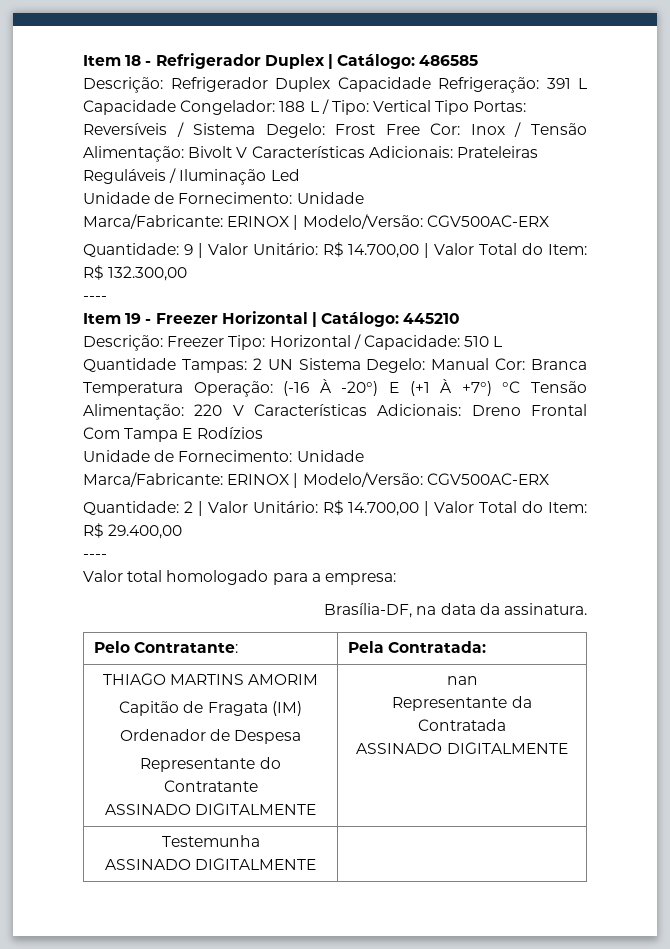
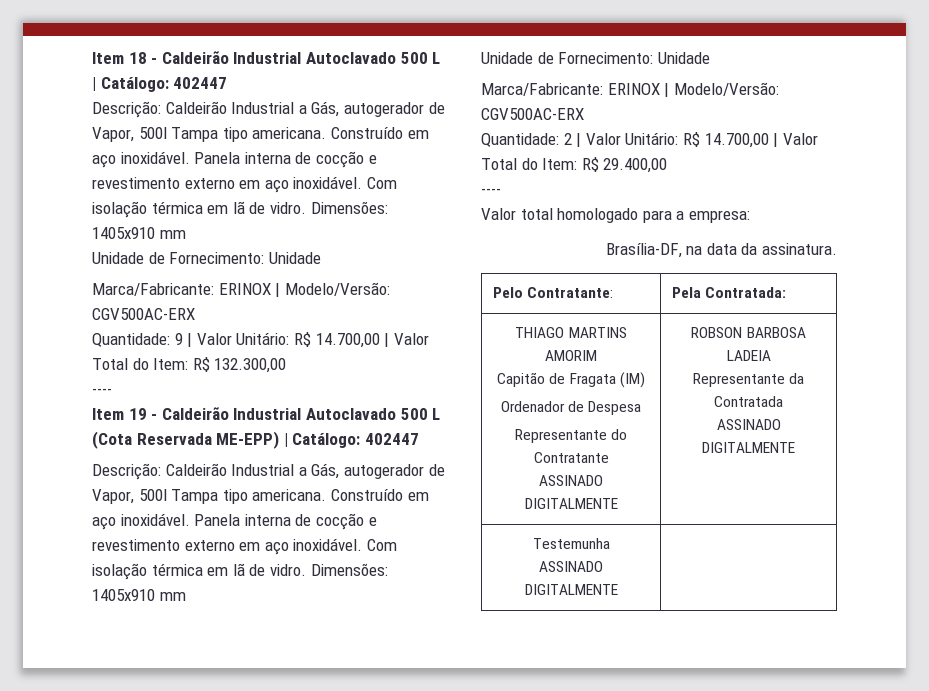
[155,53,479,69] [83,77,587,93] [83,99,527,115] [83,122,587,138] [83,146,538,162] [83,168,300,185] Refrigerador Duplex | Catálogo: 486585 // Descrição: Refrigerador Duplex Capacidade Refrigeração: 391 L Capacidade Congelador: 188 L / Tipo: Vertical Tipo Portas: Reversíveis / Sistema Degelo: Frost Free Cor: Inox / Tensão Alimentação: Bivolt V Características Adicionais: Prateleiras Reguláveis / Iluminação Led -> [161,51,441,64] [92,77,228,92] [92,101,445,118] [92,127,429,142] [92,151,377,168] [92,176,397,193] [92,201,388,218] [92,227,186,239] Caldeirão Industrial Autoclavado 500 L | Catálogo: 402447 // Descrição: Caldeirão Industrial a Gás, autogerador de Vapor, 500l Tampa tipo americana. Construído em aço inoxidável. Panela interna de cocção e revestimento externo em aço inoxidável. Com isolação térmica em lã de vidro. Dimensões: 1405x910 mm
[155,311,461,327] [83,334,503,351] [83,358,587,373] [83,379,588,397] [83,404,587,420] [83,427,263,442] Freezer Horizontal | Catálogo: 445210 // Descrição: Freezer Tipo: Horizontal / Capacidade: 510 L Quantidade Tampas: 2 UN Sistema Degelo: Manual Cor: Branca Temperatura Operação: (-16 À -20°) E (+1 À +7°) °C Tensão Alimentação: 220 V Características Adicionais: Dreno Frontal Com Tampa E Rodízios -> [161,407,441,420] [92,431,419,449] [92,463,445,480] [92,489,429,504] [92,513,377,530] [92,538,397,555] [92,563,388,580] [92,589,186,601] Caldeirão Industrial Autoclavado 500 L (Cota Reservada ME-EPP) | Catálogo: 402447 // Descrição: Caldeirão Industrial a Gás, autogerador de Vapor, 500l Tampa tipo americana. Construído em aço inoxidável. Panela interna de cocção e revestimento externo em aço inoxidável. Com isolação térmica em lã de vidro. Dimensões: 1405x910 mm
[446,676,478,685] nan -> [691,327,806,338] [726,350,771,361] ROBSON BARBOSA LADEIA

